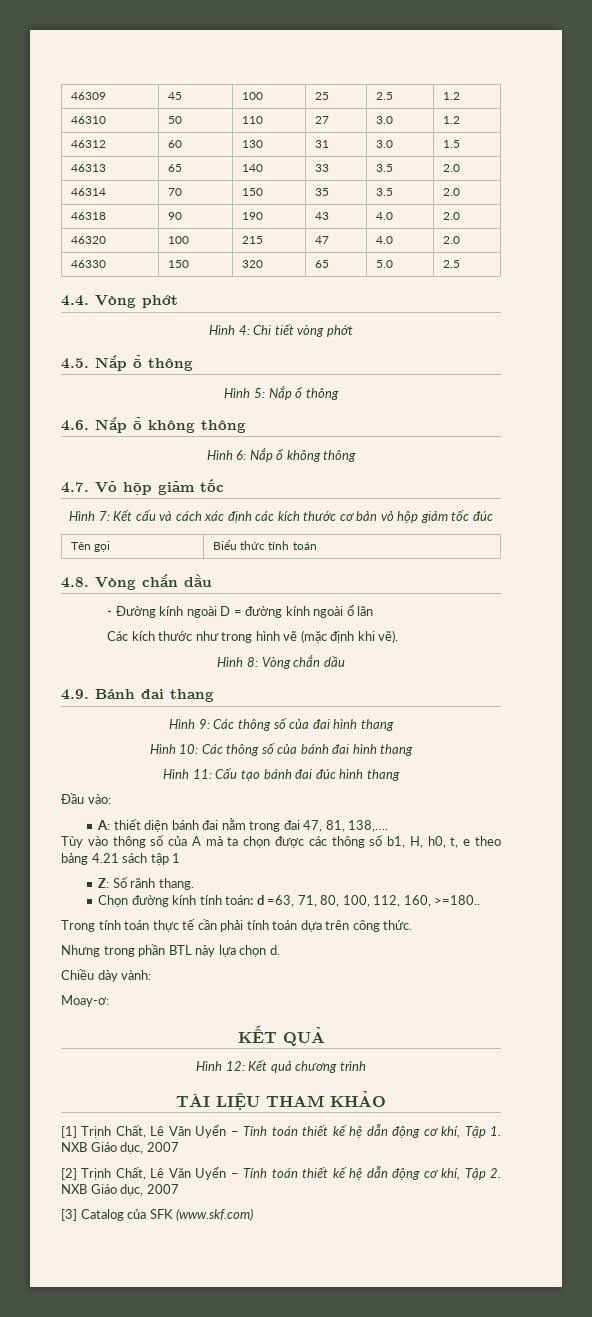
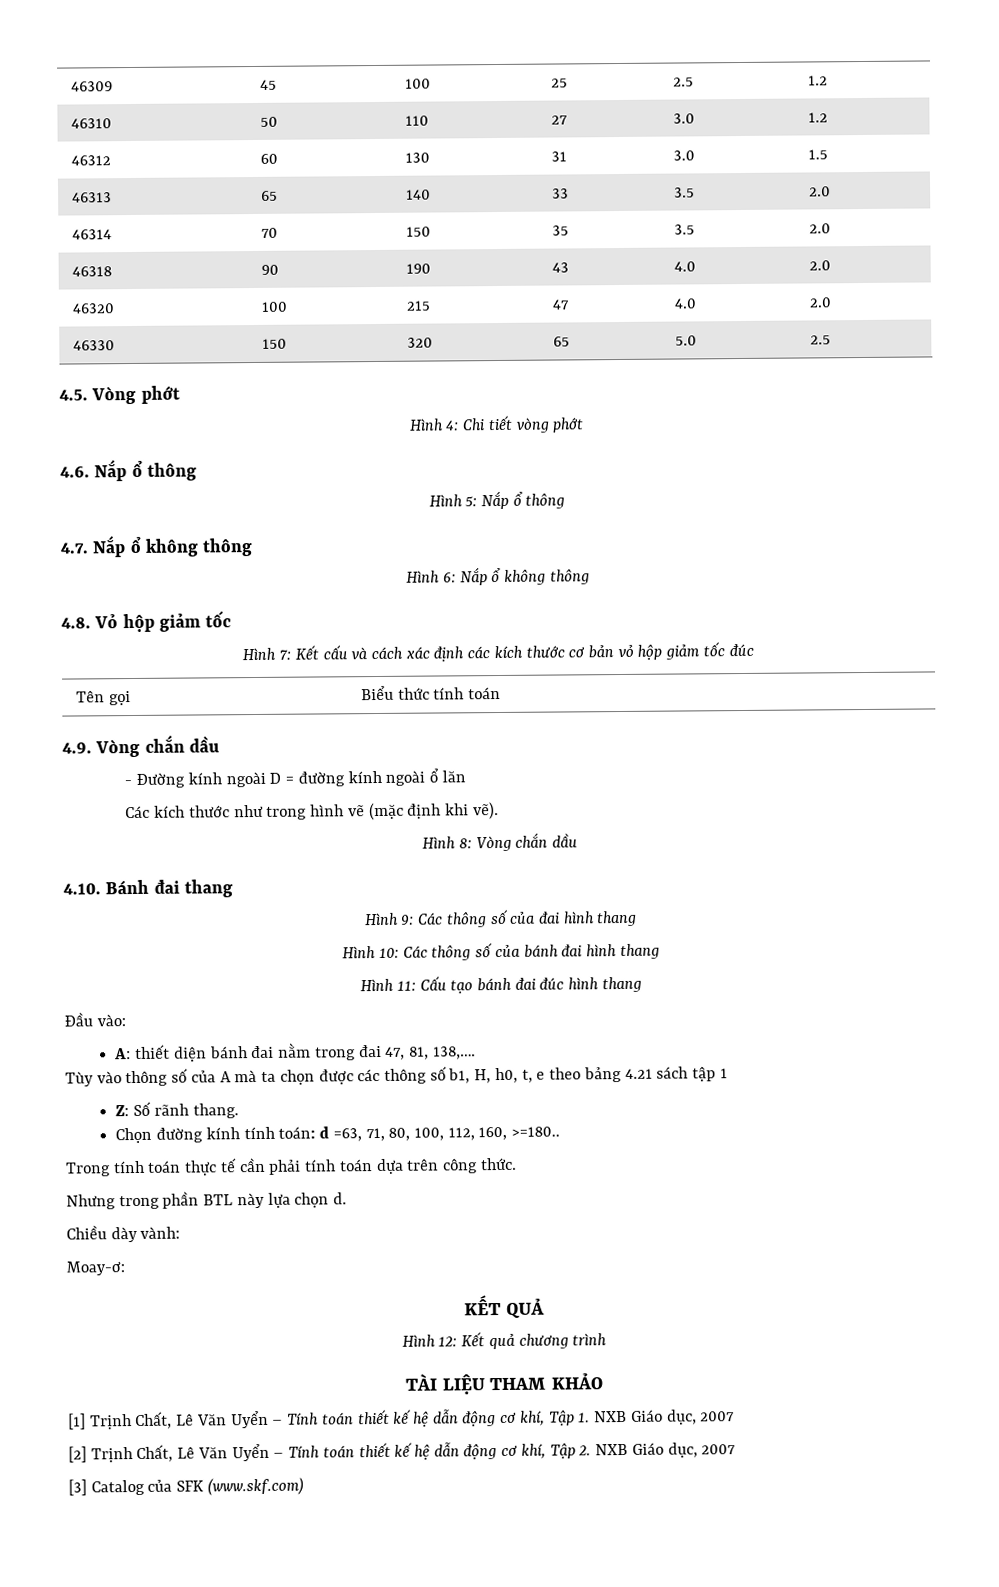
[61,295,89,306] 4.4. -> [59,389,88,401] 4.5.
[61,358,89,369] 4.5. -> [60,466,90,478] 4.6.
[61,420,89,431] 4.6. -> [60,542,89,554] 4.7.
[61,482,89,493] 4.7. -> [61,617,91,629] 4.8.
[61,577,89,588] 4.8. -> [62,742,92,754] 4.9.
[61,689,89,700] 4.9. -> [63,883,101,895] 4.10.

